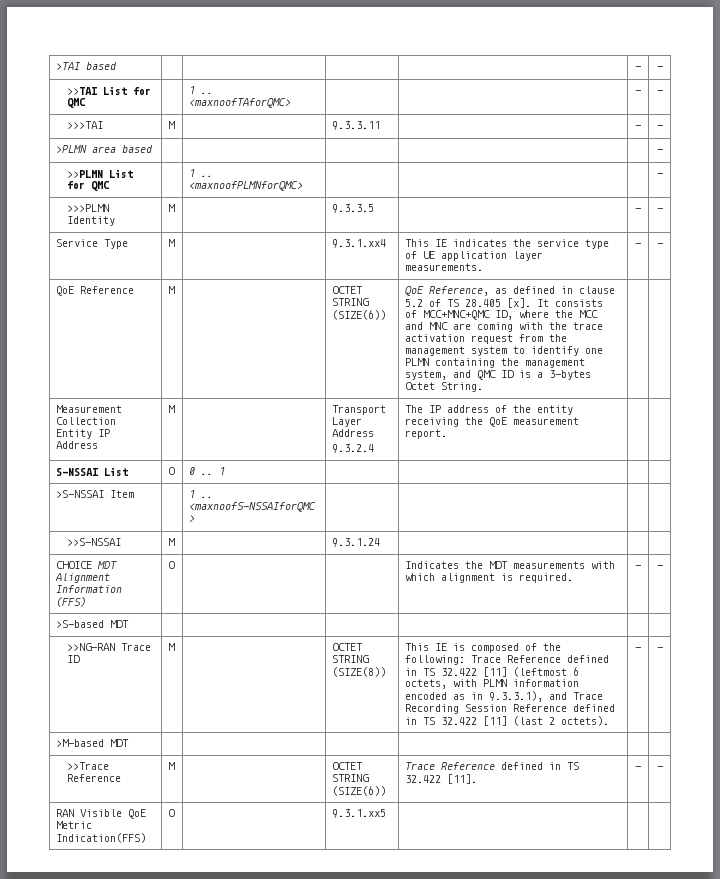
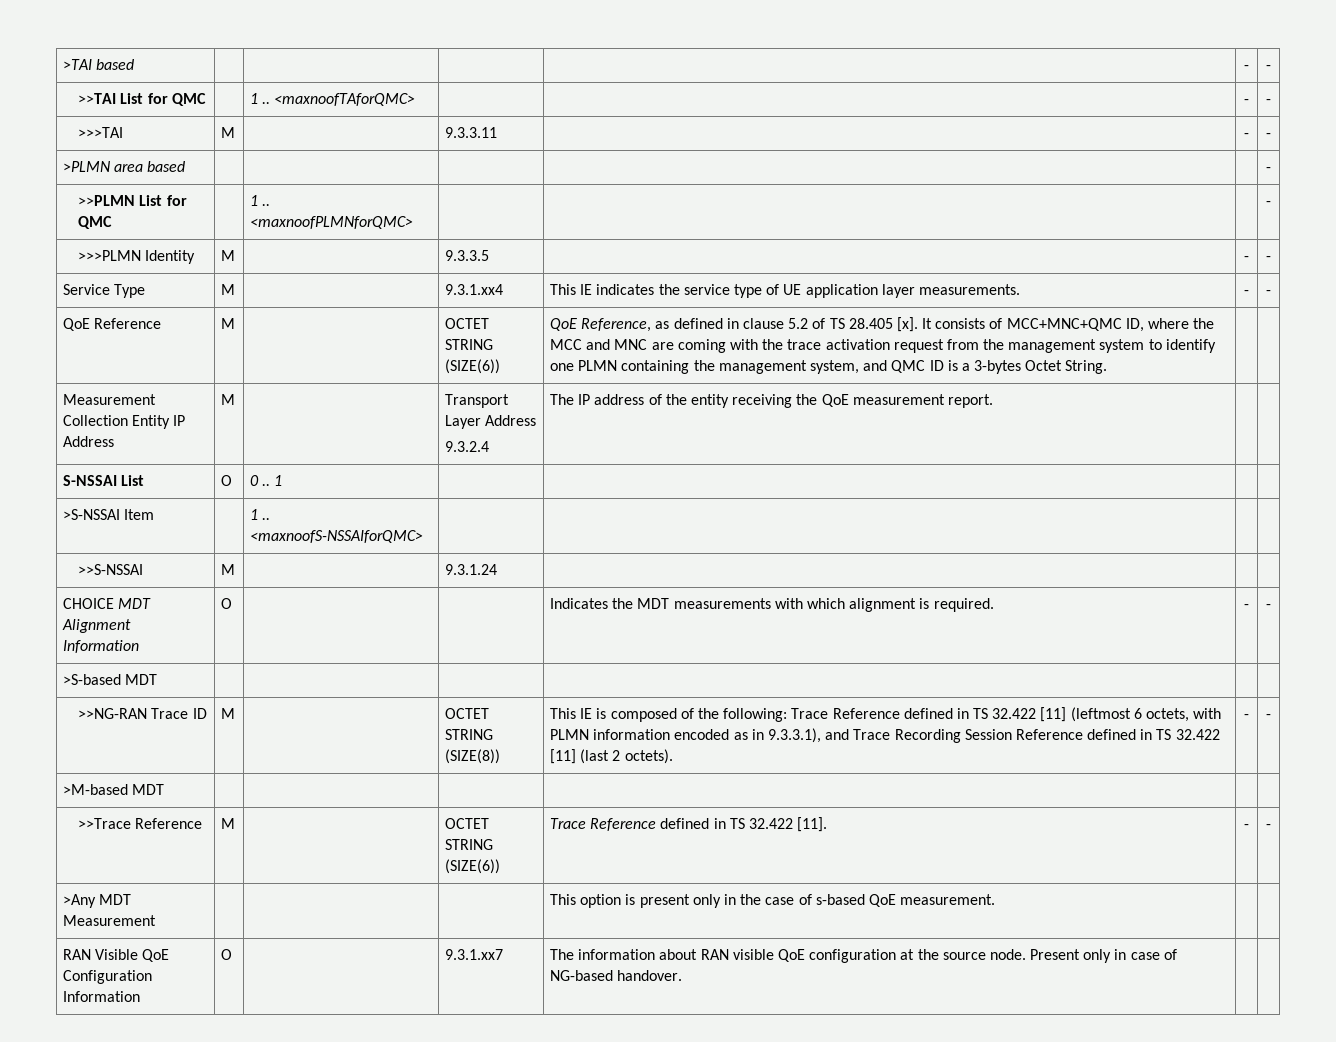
[56,597,87,607] (FFS) -> (140, 646) none
(663, 768) none -> [63,894,132,908] [63,915,157,926] [550,894,996,908] // >Any MDT Measurement | | | | This option is present only in the case of s-based QoE measurement. | |
[56,821,93,829] [56,833,147,843] [168,809,176,817] [332,809,387,818] Metric Indication(FFS) | O | | 9.3.1.xx5 | -> [63,970,153,984] [63,991,141,1002] [221,949,233,960] [445,949,504,960] [550,949,1177,963] [550,970,683,981] Configuration Information | O | | 9.3.1.xx7 | The information about RAN visible QoE configuration at the source node. Present only in case of NG-based handover.

